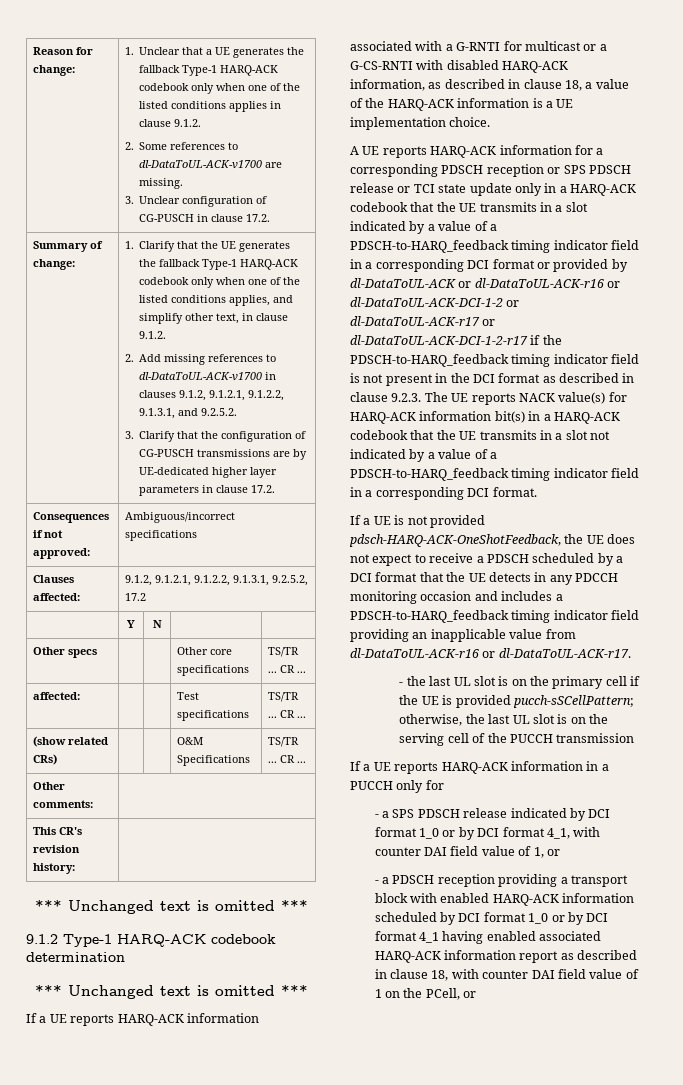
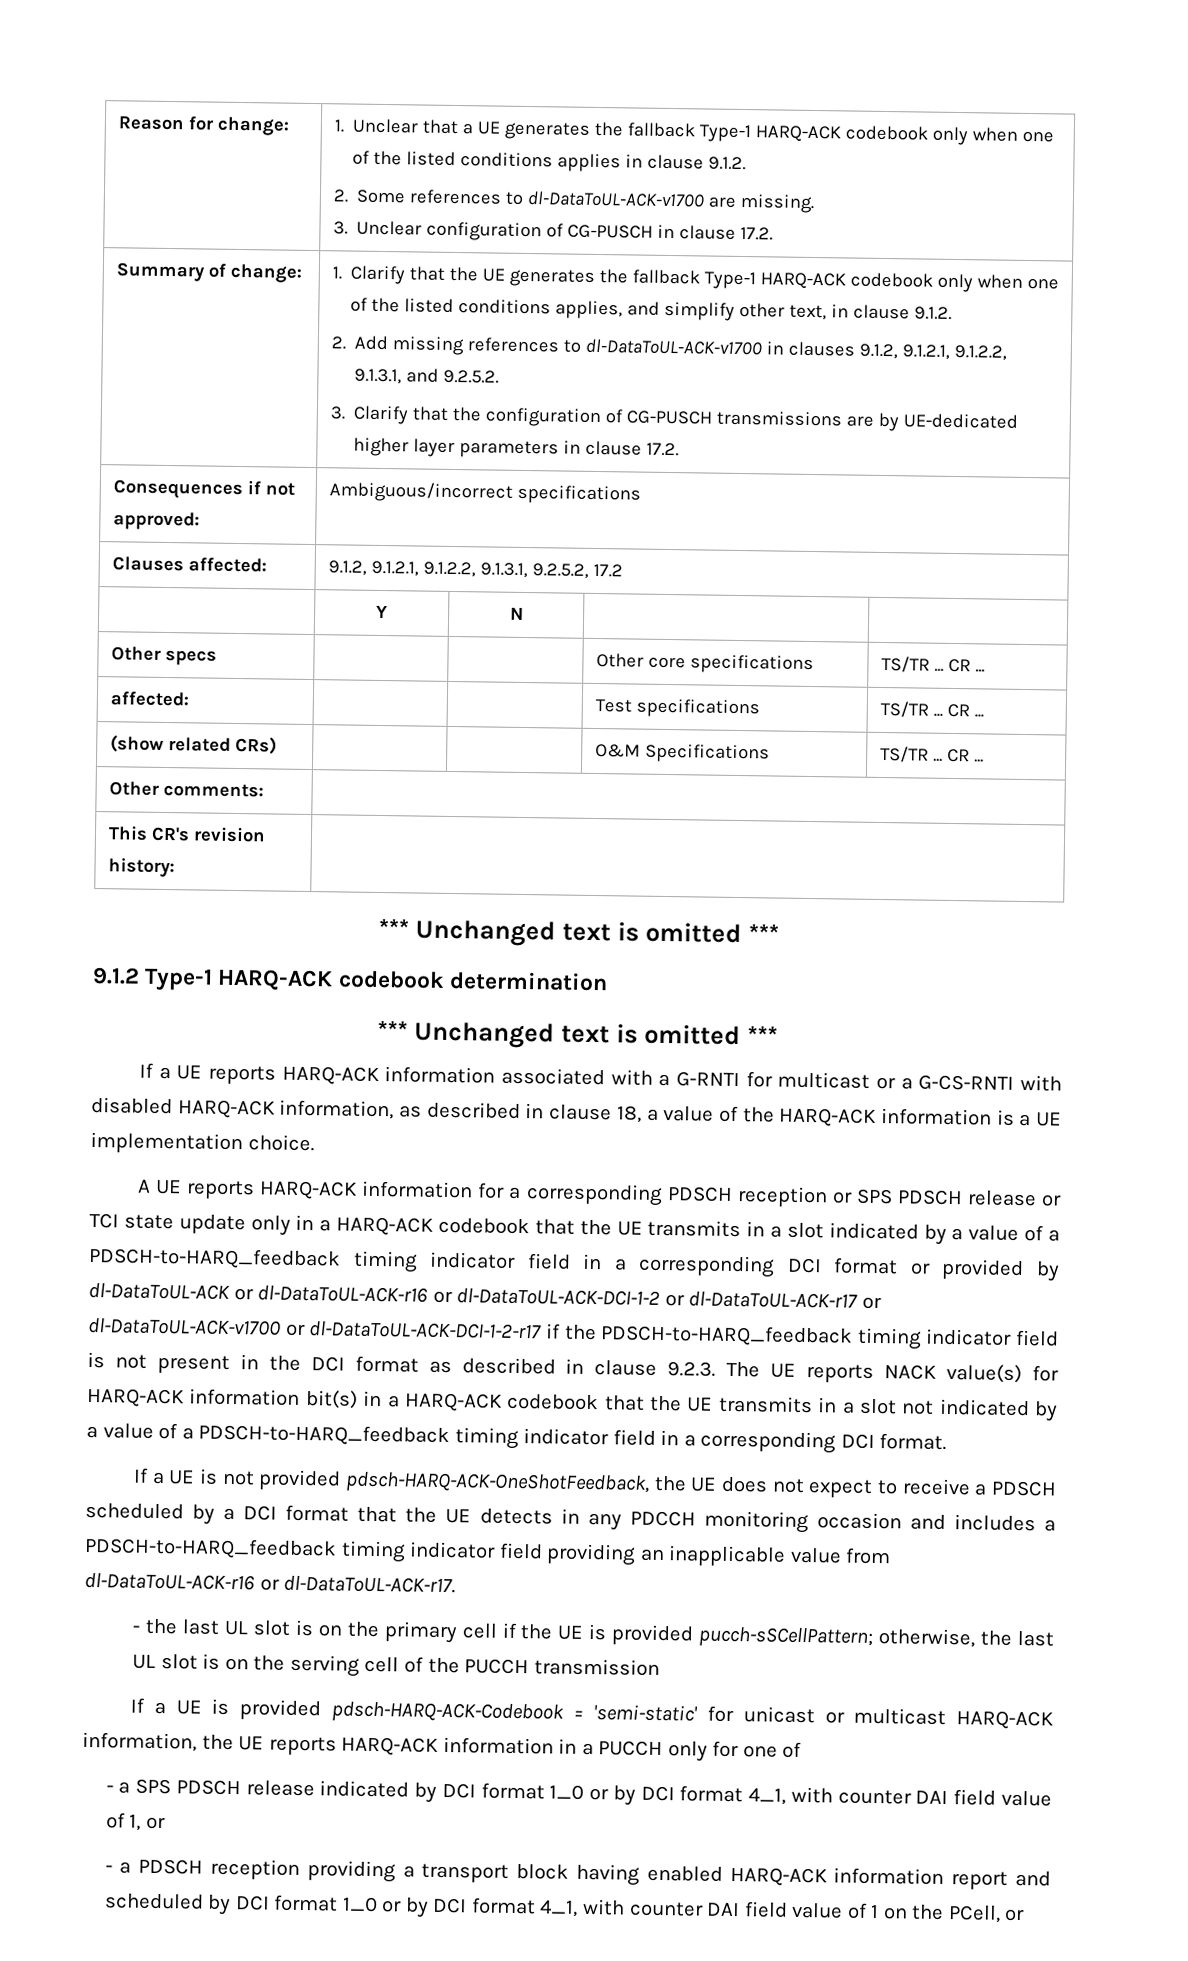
(496, 322) none -> [88,1317,306,1336] dl-DataToUL-ACK-v1700 or
(391, 766) none -> [211,1698,1054,1730] [82,1731,265,1752] is provided pdsch-HARQ-ACK-Codebook = 'semi-static' for unicast or multicast HARQ-ACK information, the UE
(444, 785) none -> [742,1741,803,1758] one of
[410,893,438,903] with -> [576,1863,641,1886] having
(635, 898) none -> [951,1870,1051,1890] report and
[419,931,602,944] [374,950,638,963] [374,969,449,981] 4_1 having enabled associated HARQ-ACK information report as described in clause 18, -> [539,1899,579,1917] 4_1,

